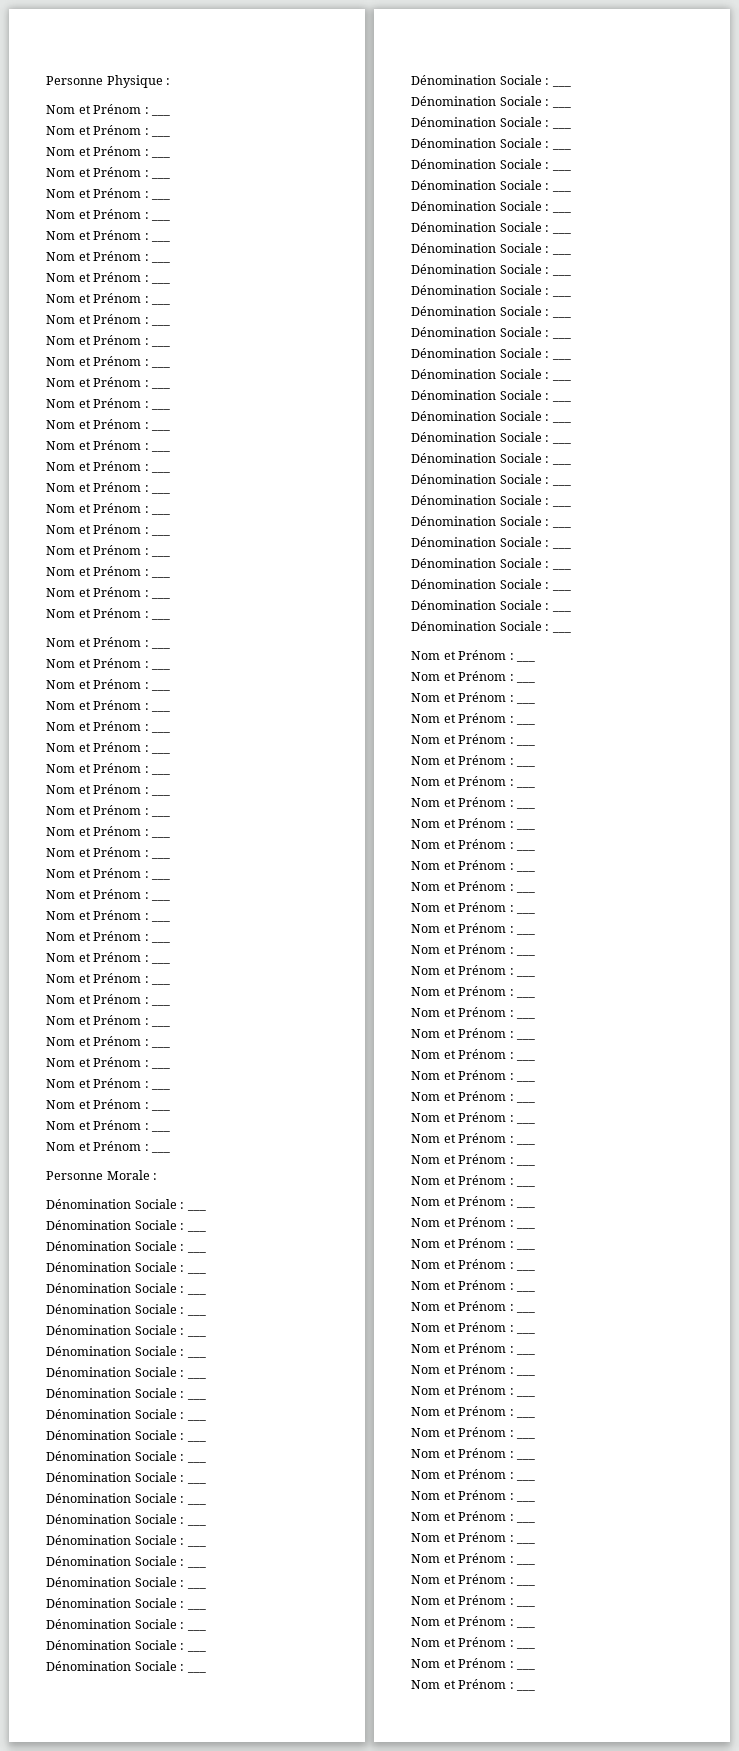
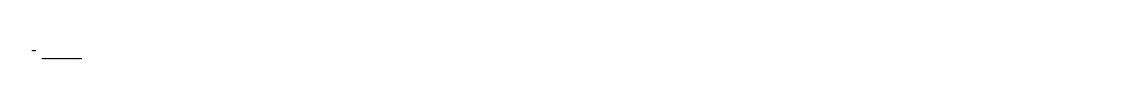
[46,75,171,88] [46,104,149,114] [150,114,170,116] [46,125,149,135] [150,135,170,137] [46,146,149,156] [150,156,170,158] [46,167,149,177] [150,177,170,179] [46,188,149,198] [150,198,170,200] [46,209,149,219] [150,219,170,221] [46,230,149,240] [150,240,170,242] [46,251,149,261] [150,261,170,263] [46,272,149,282] [150,282,170,284] [46,293,149,303] [150,303,170,305] [46,314,149,324] [150,324,170,326] [46,335,149,345] [150,345,170,347] [46,356,149,366] [150,366,170,368] [46,377,149,387] [150,387,170,389] [46,398,149,408] [150,408,170,410] [46,419,149,429] [150,429,170,431] [46,440,149,450] [150,450,170,452] [46,461,149,471] [150,471,170,473] [46,482,149,492] [150,492,170,494] [46,503,149,513] [150,513,170,515] [46,524,149,534] [150,534,170,536] [46,545,149,555] [150,555,170,557] [46,566,149,576] [150,576,170,578] [46,587,149,597] [150,597,170,599] [46,608,149,618] [150,618,170,620] [46,637,149,647] [150,647,170,649] [46,658,149,668] [150,668,170,670] [46,679,149,689] [150,689,170,691] [46,700,149,710] [150,710,170,712] [46,721,149,731] [150,731,170,733] [46,742,149,752] [150,752,170,754] [46,763,149,773] [150,773,170,775] [46,784,149,794] [150,794,170,796] [46,805,149,815] [150,815,170,817] [46,826,149,836] [150,836,170,838] [46,847,149,857] [150,857,170,859] [46,868,149,878] [150,878,170,880] [46,889,149,899] [150,899,170,901] [46,910,149,920] [150,920,170,922] [46,931,149,941] [150,941,170,943] [46,952,149,962] [150,962,170,964] [46,973,149,983] [150,983,170,985] [46,994,149,1004] [150,1004,170,1006] [46,1015,149,1025] [150,1025,170,1027] [46,1036,149,1046] [150,1046,170,1048] [46,1057,149,1067] [150,1067,170,1069] [46,1078,149,1088] [150,1088,170,1090] [46,1099,149,1109] [150,1109,170,1111] [46,1120,149,1130] [150,1130,170,1132] [46,1141,149,1151] [150,1151,170,1153] [46,1170,158,1180] [46,1199,185,1209] [186,1209,206,1211] [46,1220,185,1230] [186,1230,206,1232] [46,1241,185,1251] [186,1251,206,1253] [46,1262,185,1272] [186,1272,206,1274] [46,1283,185,1293] [186,1293,206,1295] [46,1304,185,1314] [186,1314,206,1316] [46,1325,185,1335] [186,1335,206,1337] [46,1346,185,1356] [186,1356,206,1358] [46,1367,185,1377] [186,1377,206,1379] [46,1388,185,1398] [186,1398,206,1400] [46,1409,185,1419] [186,1419,206,1421] [46,1430,185,1440] [186,1440,206,1442] [46,1451,185,1461] [186,1461,206,1463] [46,1472,185,1482] [186,1482,206,1484] [46,1493,185,1503] [186,1503,206,1505] [46,1514,185,1524] [186,1524,206,1526] [46,1535,185,1545] [186,1545,206,1547] [46,1556,185,1566] [186,1566,206,1568] [46,1577,185,1587] [186,1587,206,1589] [46,1598,185,1608] [186,1608,206,1610] [46,1619,185,1629] [186,1629,206,1631] [46,1640,185,1650] [186,1650,206,1652] [46,1661,185,1671] [186,1671,206,1673] [411,75,550,85] [551,85,571,87] [411,96,550,106] [551,106,571,108] [411,117,550,127] [551,127,571,129] [411,138,550,148] [551,148,571,150] [411,159,550,169] [551,169,571,171] [411,180,550,190] [551,190,571,192] [411,201,550,211] [551,211,571,213] [411,222,550,232] [551,232,571,234] [411,243,550,253] [551,253,571,255] [411,264,550,274] [551,274,571,276] [411,285,550,295] [551,295,571,297] [411,306,550,316] [551,316,571,318] [411,327,550,337] [551,337,571,339] [411,348,550,358] [551,358,571,360] [411,369,550,379] [551,379,571,381] [411,390,550,400] [551,400,571,402] [411,411,550,421] [551,421,571,423] [411,432,550,442] [551,442,571,444] [411,453,550,463] [551,463,571,465] [411,474,550,484] [551,484,571,486] [411,495,550,505] [551,505,571,507] [411,516,550,526] [551,526,571,528] [411,537,550,547] [551,547,571,549] [411,558,550,568] [551,568,571,570] [411,579,550,589] [551,589,571,591] [411,600,550,610] [551,610,571,612] [411,621,550,631] [551,631,571,633] [411,650,514,660] [515,660,535,662] [411,671,514,681] [515,681,535,683] [411,692,514,702] [515,702,535,704] [411,713,514,723] [515,723,535,725] [411,734,514,744] [515,744,535,746] [411,755,514,765] [515,765,535,767] [411,776,514,786] [515,786,535,788] [411,797,514,807] [515,807,535,809] [411,818,514,828] [515,828,535,830] [411,839,514,849] [515,849,535,851] [411,860,514,870] [515,870,535,872] [411,881,514,891] [515,891,535,893] [411,902,514,912] [515,912,535,914] [411,923,514,933] [515,933,535,935] [411,944,514,954] [515,954,535,956] [411,965,514,975] [515,975,535,977] [411,986,514,996] [515,996,535,998] [411,1007,514,1017] [515,1017,535,1019] [411,1028,514,1038] [515,1038,535,1040] [411,1049,514,1059] [515,1059,535,1061] [411,1070,514,1080] [515,1080,535,1082] [411,1091,514,1101] [515,1101,535,1103] [411,1112,514,1122] [515,1122,535,1124] [411,1133,514,1143] [515,1143,535,1145] [411,1154,514,1164] [515,1164,535,1166] [411,1175,514,1185] [515,1185,535,1187] [411,1196,514,1206] [515,1206,535,1208] [411,1217,514,1227] [515,1227,535,1229] [411,1238,514,1248] [515,1248,535,1250] [411,1259,514,1269] [515,1269,535,1271] [411,1280,514,1290] [515,1290,535,1292] [411,1301,514,1311] [515,1311,535,1313] [411,1322,514,1332] [515,1332,535,1334] [411,1343,514,1353] [515,1353,535,1355] [411,1364,514,1374] [515,1374,535,1376] [411,1385,514,1395] [515,1395,535,1397] [411,1406,514,1416] [515,1416,535,1418] [411,1427,514,1437] [515,1437,535,1439] [411,1448,514,1458] [515,1458,535,1460] [411,1469,514,1479] [515,1479,535,1481] [411,1490,514,1500] [515,1500,535,1502] [411,1511,514,1521] [515,1521,535,1523] [411,1532,514,1542] [515,1542,535,1544] [411,1553,514,1563] [515,1563,535,1565] [411,1574,514,1584] [515,1584,535,1586] [411,1595,514,1605] [515,1605,535,1607] [411,1616,514,1626] [515,1626,535,1628] [411,1637,514,1647] [515,1647,535,1649] [411,1658,514,1668] [515,1668,535,1670] [411,1679,514,1689] [515,1689,535,1691] Personne Physique : // Nom et Prénom : ___ // Nom et Prénom : ___ // Nom et Prénom : ___ // Nom et Prénom : ___ // Nom et Prénom : ___ // Nom et Prénom : ___ // Nom et Prénom : ___ // Nom et Prénom : ___ // Nom et Prénom : ___ // Nom et Prénom : ___ // Nom et Prénom : ___ // Nom et Prénom : ___ // Nom et Prénom : ___ // Nom et Prénom : ___ // Nom et Prénom : ___ // Nom et Prénom : ___ // Nom et Prénom : ___ // Nom et Prénom : ___ // Nom et Prénom : ___ // Nom et Prénom : ___ // Nom et Prénom : ___ // Nom et Prénom : ___ // Nom et Prénom : ___ // Nom et Prénom : ___ // Nom et Prénom : ___ // Nom et Prénom : ___ // Nom et Prénom : ___ // Nom et Prénom : ___ // Nom et Prénom : ___ // Nom et Prénom : ___ // Nom et Prénom : ___ // Nom et Prénom : ___ // Nom et Prénom : ___ // Nom et Prénom : ___ // Nom et Prénom : ___ // Nom et Prénom : ___ // Nom et Prénom : ___ // Nom et Prénom : ___ // Nom et Prénom : ___ // Nom et Prénom : ___ // Nom et Prénom : ___ // Nom et Prénom : ___ // Nom et Prénom : ___ // Nom et Prénom : ___ // Nom et Prénom : ___ // Nom et Prénom : ___ // Nom et Prénom : ___ // Nom et Prénom : ___ // Nom et Prénom : ___ // Nom et Prénom : ___ // Personne Morale : // Dénomination Sociale : ___ // Dénomination Sociale : ___ // Dénomination Sociale : ___ // Dénomination Sociale : ___ // Dénomination Sociale : ___ // Dénomination Sociale : ___ // Dénomination Sociale : ___ // Dénomination Sociale : ___ // Dénomination Sociale : ___ // Dénomination Sociale : ___ // Dénomination Sociale : ___ // Dénomination Sociale : ___ // Dénomination Sociale : ___ // Dénomination Sociale : ___ // Dénomination Sociale : ___ // Dénomination Sociale : ___ // Dénomination Sociale : ___ // Dénomination Sociale : ___ // Dénomination Sociale : ___ // Dénomination Sociale : ___ // Dénomination Sociale : ___ // Dénomination Sociale : ___ // Dénomination Sociale : ___ // Dénomination Sociale : ___ // Dénomination Sociale : ___ // Dénomination Sociale : ___ // Dénomination Sociale : ___ // Dénomination Sociale : ___ // Dénomination Sociale : ___ // Dénomination Sociale : ___ // Dénomination Sociale : ___ // Dénomination Sociale : ___ // Dénomination Sociale : ___ // Dénomination Sociale : ___ // Dénomination Sociale : ___ // Dénomination Sociale : ___ // Dénomination Sociale : ___ // Dénomination Sociale : ___ // Dénomination Sociale : ___ // Dénomination Sociale : ___ // Dénomination Sociale : ___ // Dénomination Sociale : ___ // Dénomination Sociale : ___ // Dénomination Sociale : ___ // Dénomination Sociale : ___ // Dénomination Sociale : ___ // Dénomination Sociale : ___ // Dénomination Sociale : ___ // Dénomination Sociale : ___ // Dénomination Sociale : ___ // Nom et Prénom : ___ // Nom et Prénom : ___ // Nom et Prénom : ___ // Nom et Prénom : ___ // Nom et Prénom : ___ // Nom et Prénom : ___ // Nom et Prénom : ___ // Nom et Prénom : ___ // Nom et Prénom : ___ // Nom et Prénom : ___ // Nom et Prénom : ___ // Nom et Prénom : ___ // Nom et Prénom : ___ // Nom et Prénom : ___ // Nom et Prénom : ___ // Nom et Prénom : ___ // Nom et Prénom : ___ // Nom et Prénom : ___ // Nom et Prénom : ___ // Nom et Prénom : ___ // Nom et Prénom : ___ // Nom et Prénom : ___ // Nom et Prénom : ___ // Nom et Prénom : ___ // Nom et Prénom : ___ // Nom et Prénom : ___ // Nom et Prénom : ___ // Nom et Prénom : ___ // Nom et Prénom : ___ // Nom et Prénom : ___ // Nom et Prénom : ___ // Nom et Prénom : ___ // Nom et Prénom : ___ // Nom et Prénom : ___ // Nom et Prénom : ___ // Nom et Prénom : ___ // Nom et Prénom : ___ // Nom et Prénom : ___ // Nom et Prénom : ___ // Nom et Prénom : ___ // Nom et Prénom : ___ // Nom et Prénom : ___ // Nom et Prénom : ___ // Nom et Prénom : ___ // Nom et Prénom : ___ // Nom et Prénom : ___ // Nom et Prénom : ___ // Nom et Prénom : ___ // Nom et Prénom : ___ // Nom et Prénom : ___ -> [31,49,37,56] [41,56,82,60] - ____

